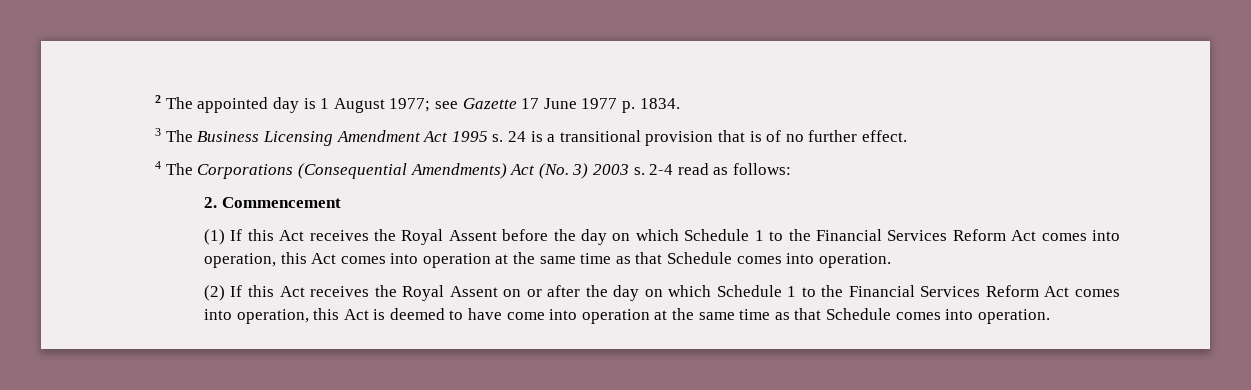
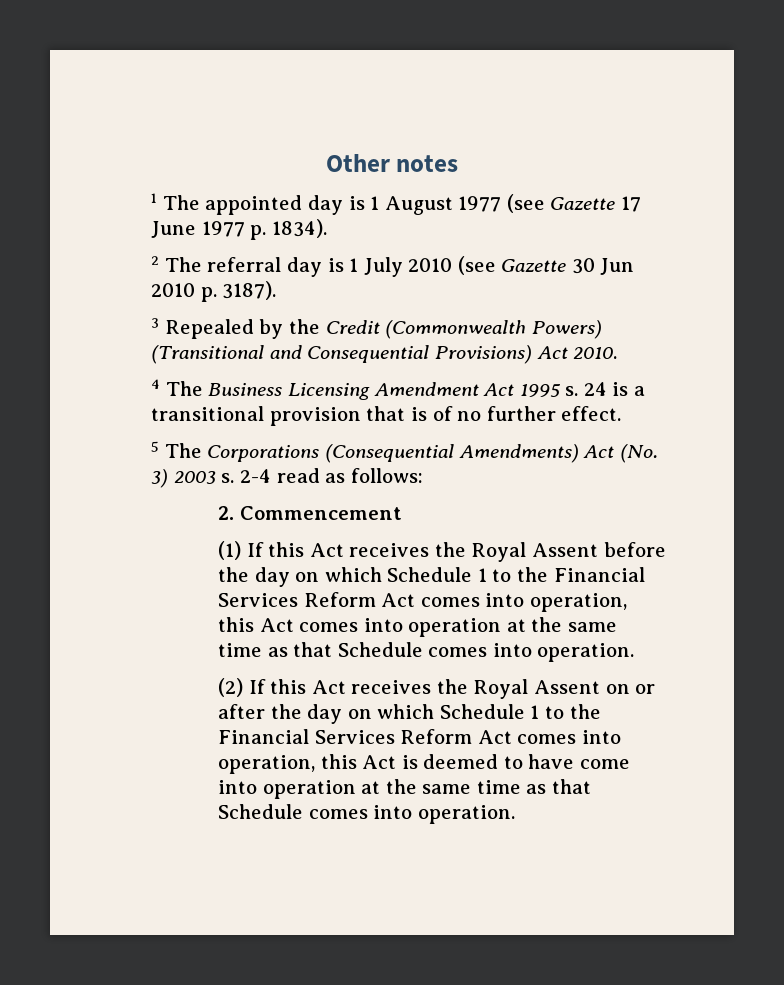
[155,95,162,103] 2 -> [325,154,459,172] [151,193,158,203] Other notes // 1
[389,98,459,112] 1977; see -> [458,194,545,213] 1977 (see
[639,98,680,109] [155,128,162,136] 1834. // 3 -> [272,219,328,238] [151,256,635,277] [151,281,277,302] [151,318,602,339] [151,345,618,364] [151,379,161,389] 1834). // 2 The referral day is 1 July 2010 (see Gazette 30 Jun 2010 p. 3187). // 3 Repealed by the Credit (Commonwealth Powers) (Transitional and Consequential Provisions) Act 2010. // 4
[155,161,162,169] 4 -> [151,441,160,452] 5

